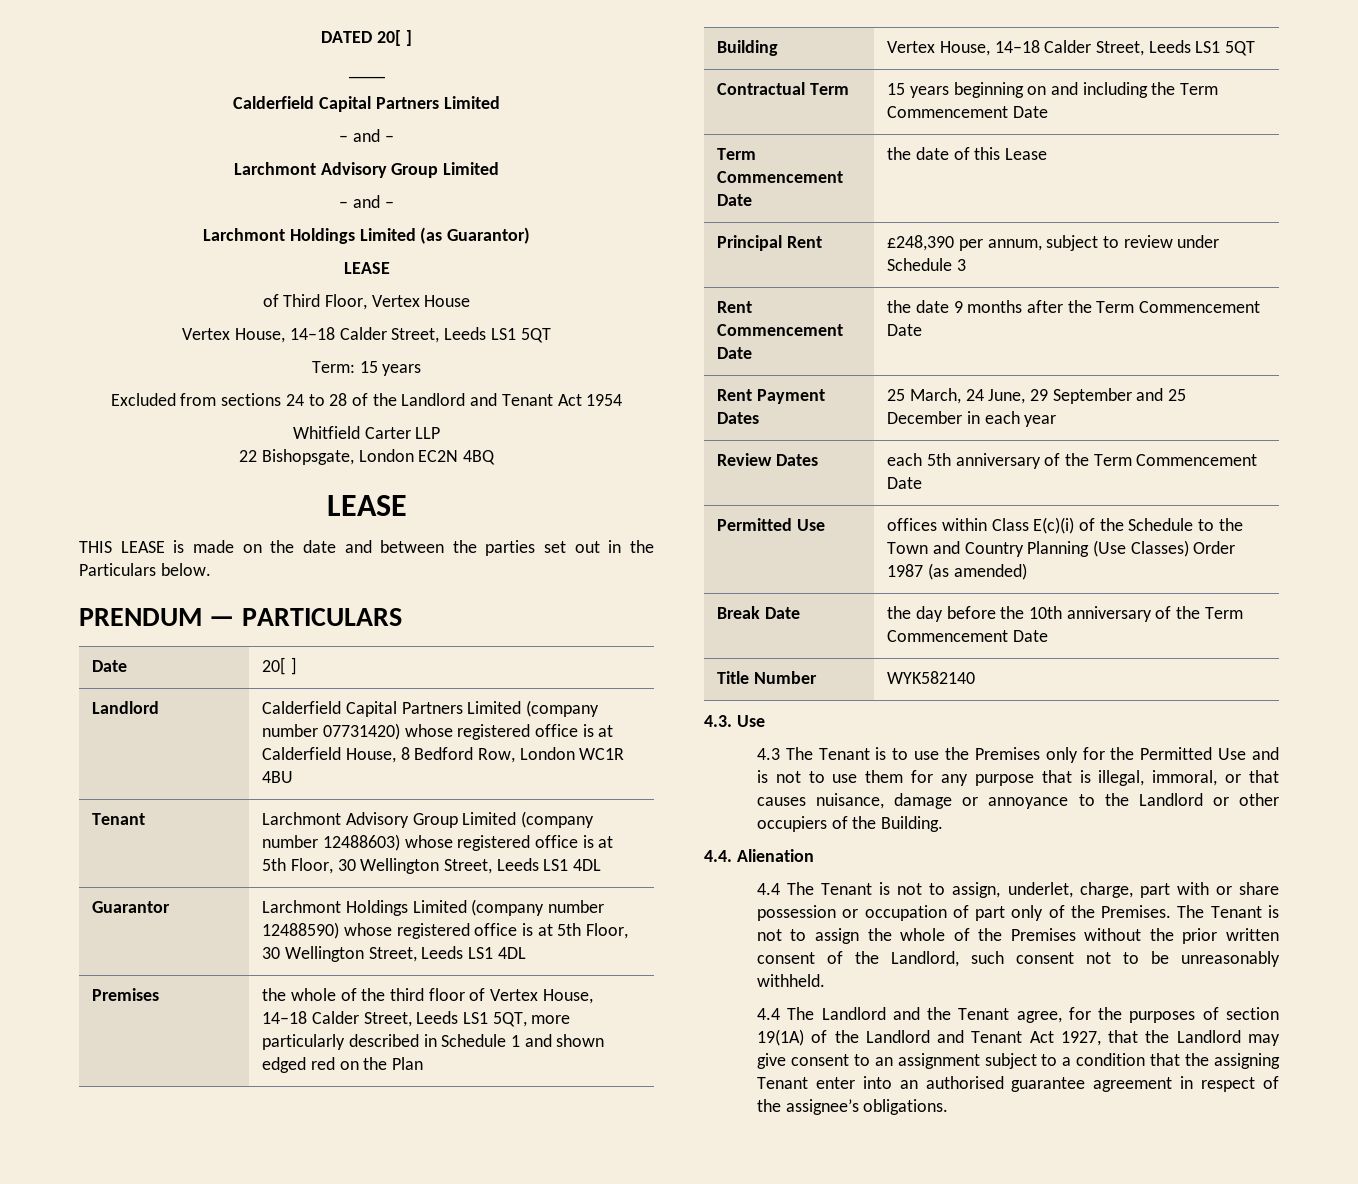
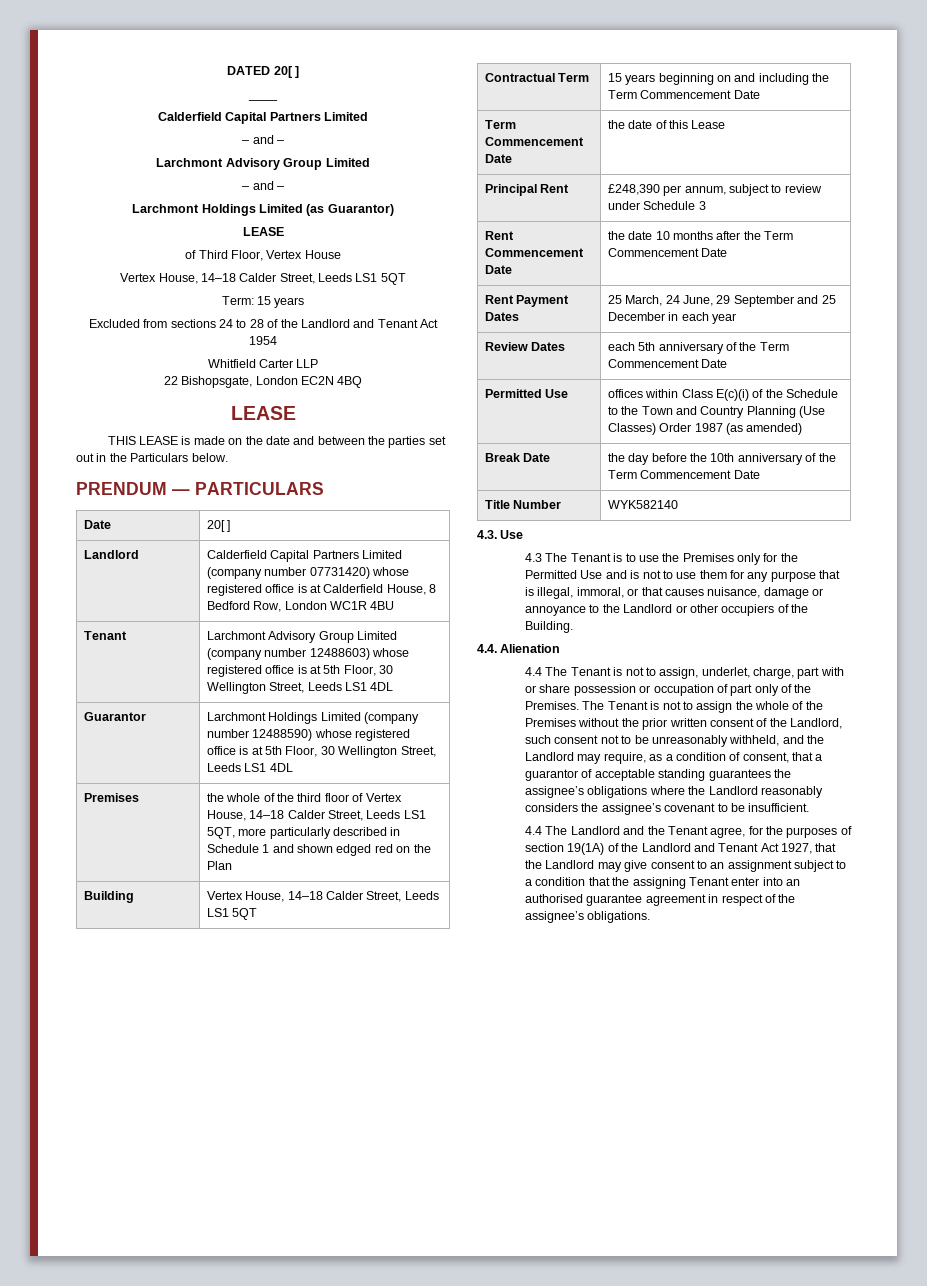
[953,301,963,313] 9 -> [655,231,670,240] 10
[756,974,825,987] withheld. -> [729,735,825,746] [525,752,823,764] [525,769,791,781] [525,786,823,798] [525,803,810,815] withheld, and the Landlord may require, as a condition of consent, that a guarantor of acceptable standing guarantees the assignee’s obligations where the Landlord reasonably considers the assignee’s covenant to be insufficient.

